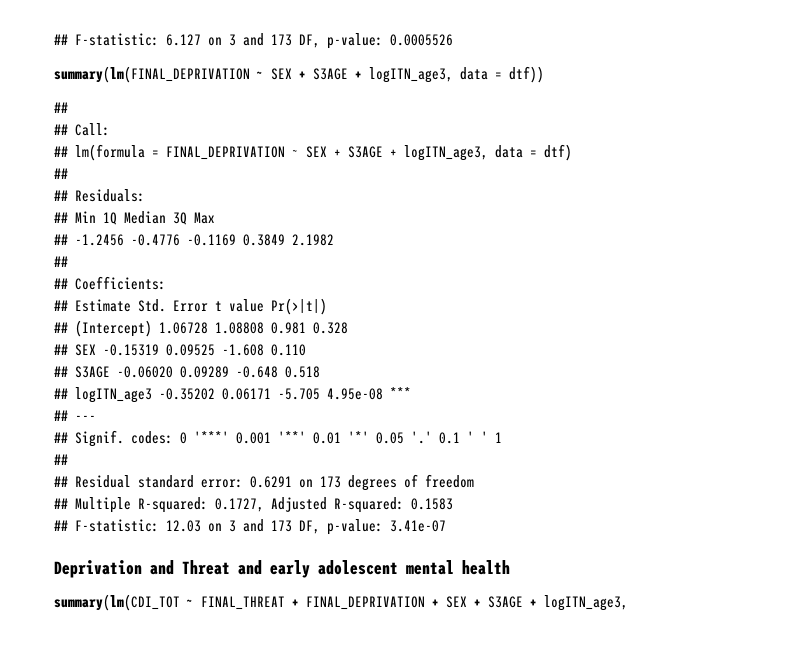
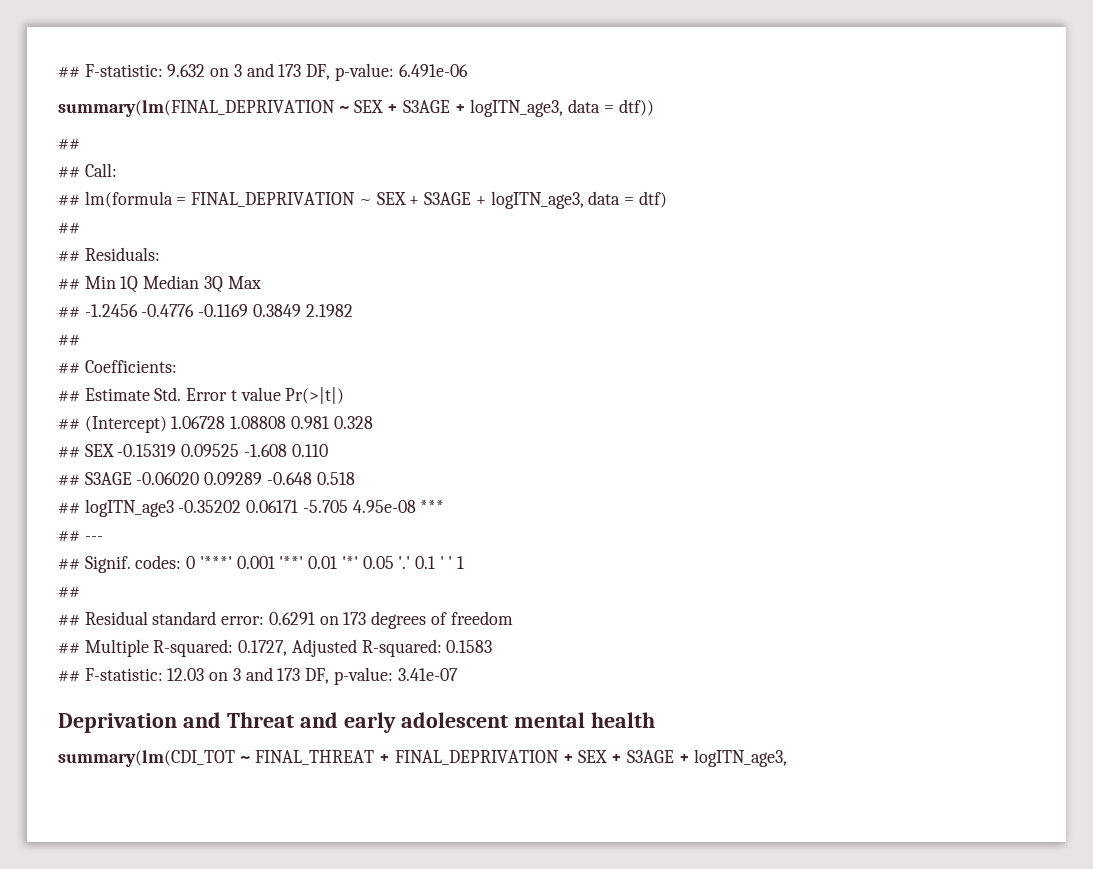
[54,33,453,49] ## F-statistic: 6.127 on 3 and 173 DF, p-value: 0.0005526 -> [58,63,468,81] ## F-statistic: 9.632 on 3 and 173 DF, p-value: 6.491e-06

